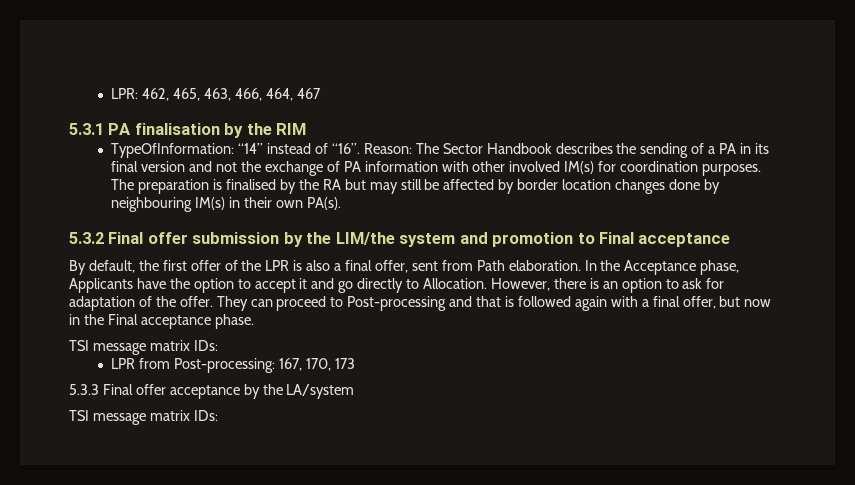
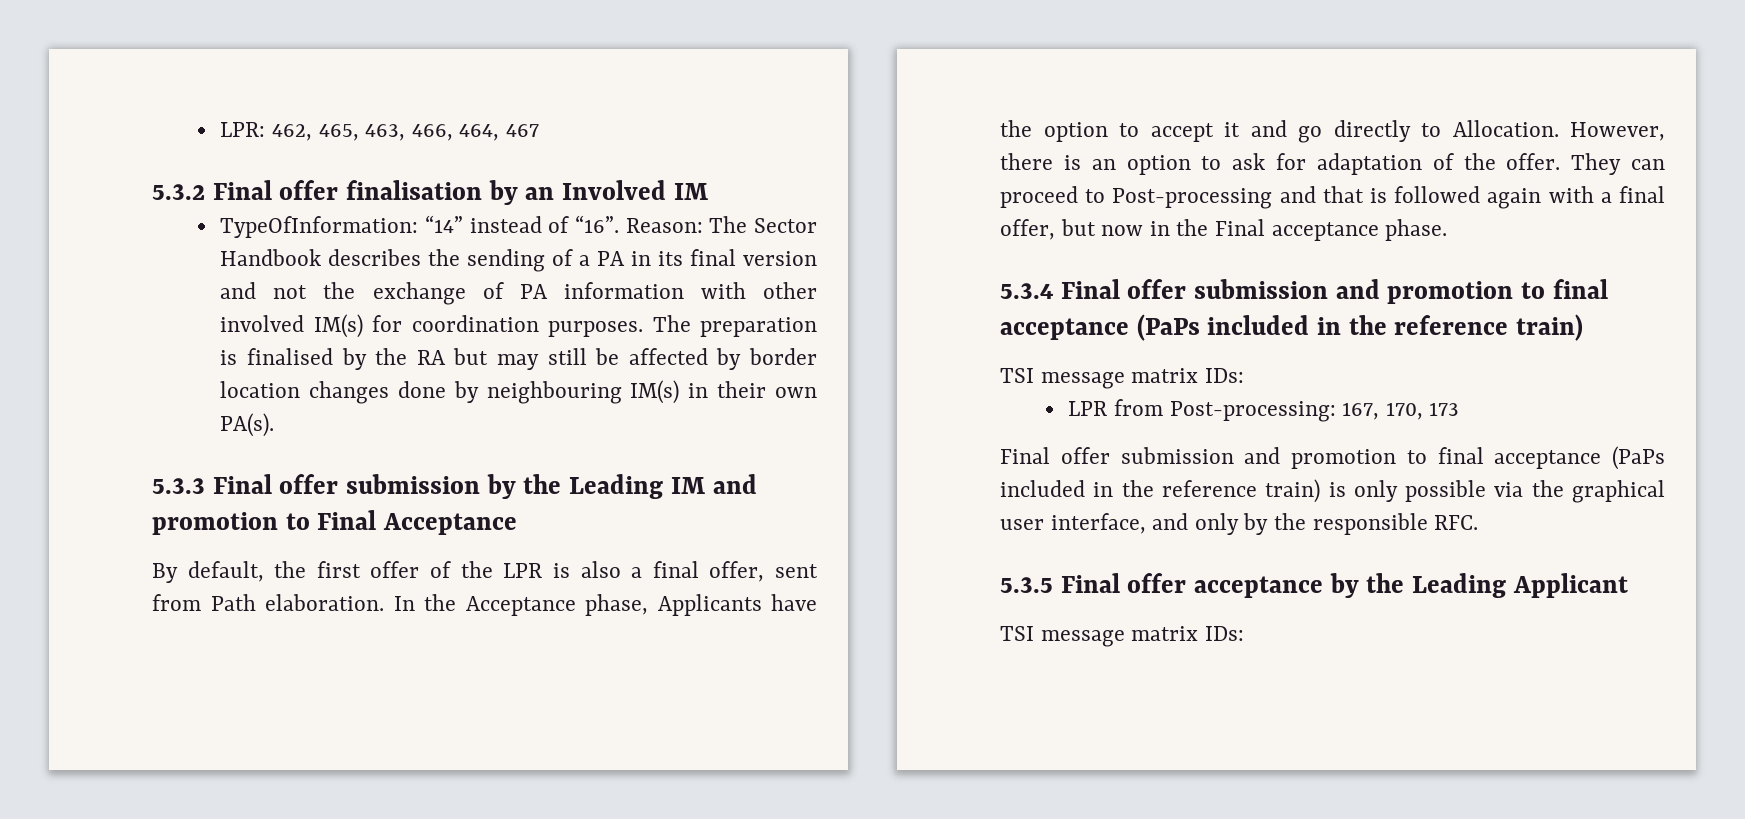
[69,123,307,138] 5.3.1 PA finalisation by the RIM -> [152,180,708,205] 5.3.2 Final offer finalisation by an Involved IM
[69,232,104,244] 5.3.2 -> [152,478,205,494] 5.3.3
[335,232,456,247] LIM/the system -> [569,474,705,499] Leading IM
[638,233,731,247] acceptance -> [383,513,518,535] Acceptance
(254, 321) none -> [1000,279,1608,304] [1000,314,1584,341] // 5.3.4 Final offer submission and promotion to final acceptance (PaPs included in the reference train)
[69,384,99,395] 5.3.3 -> [1000,446,1665,470] [1000,479,1665,503] [1000,513,1479,535] [1000,577,1053,593] Final offer submission and promotion to final acceptance (PaPs included in the reference train) is only possible via the graphical user interface, and only by the responsible RFC. // 5.3.5
[286,384,355,399] LA/system -> [1412,573,1628,598] Leading Applicant

